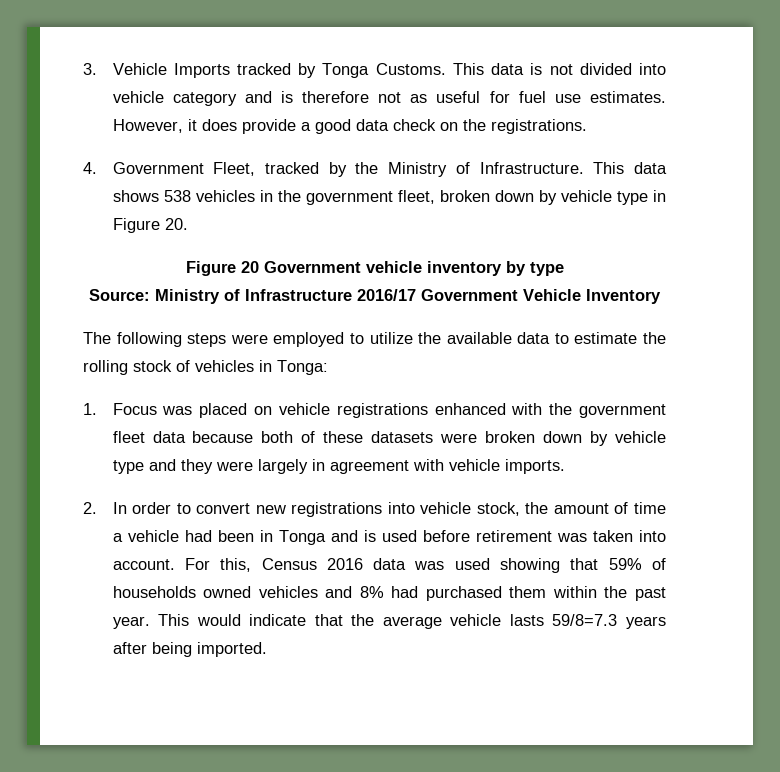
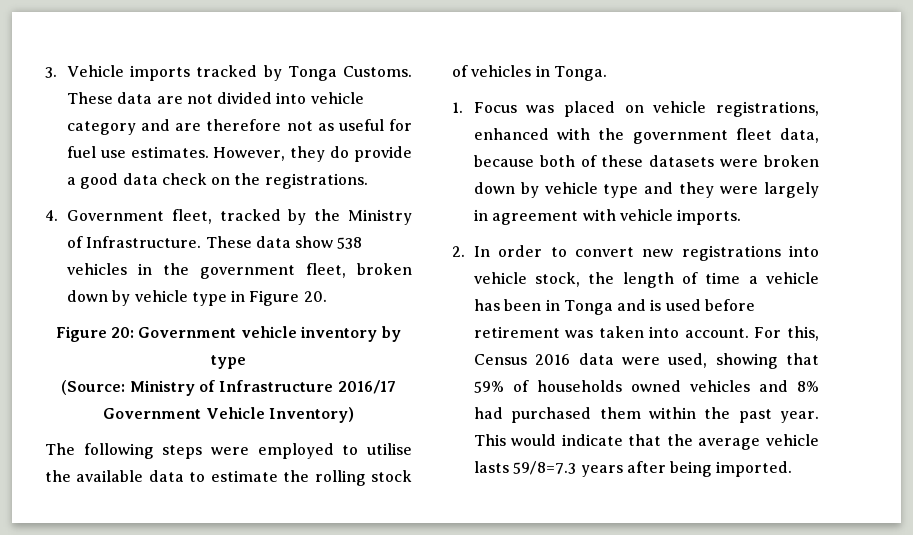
[173,63,230,78] Imports -> [130,65,191,81] imports
[452,63,543,75] This data is -> [66,92,183,104] These data are
[280,91,293,103] is -> [175,123,202,131] are
[187,119,237,131] it does -> [290,146,350,162] they do
[213,162,256,176] Fleet, -> [171,209,212,224] fleet,
[593,162,667,174] [112,190,159,202] This data shows -> [205,236,334,248] These data show
[240,261,259,273] 20 -> [111,327,135,338] 20:
[89,289,150,301] Source: -> [61,380,126,395] (Source:
[586,289,661,304] Inventory -> [268,407,354,423] Inventory)
[369,332,413,344] utilize -> [367,443,413,455] utilise
[277,360,328,375] Tonga: -> [553,66,607,81] Tonga.
[336,403,428,418] registrations -> [716,101,819,117] registrations,
[152,431,186,443] data -> [780,128,819,143] data,
[553,503,609,514] amount -> [622,272,674,288] length
[184,530,212,542] had -> [473,299,500,311] has
[414,558,490,570] was used -> [621,353,708,368] were used,

